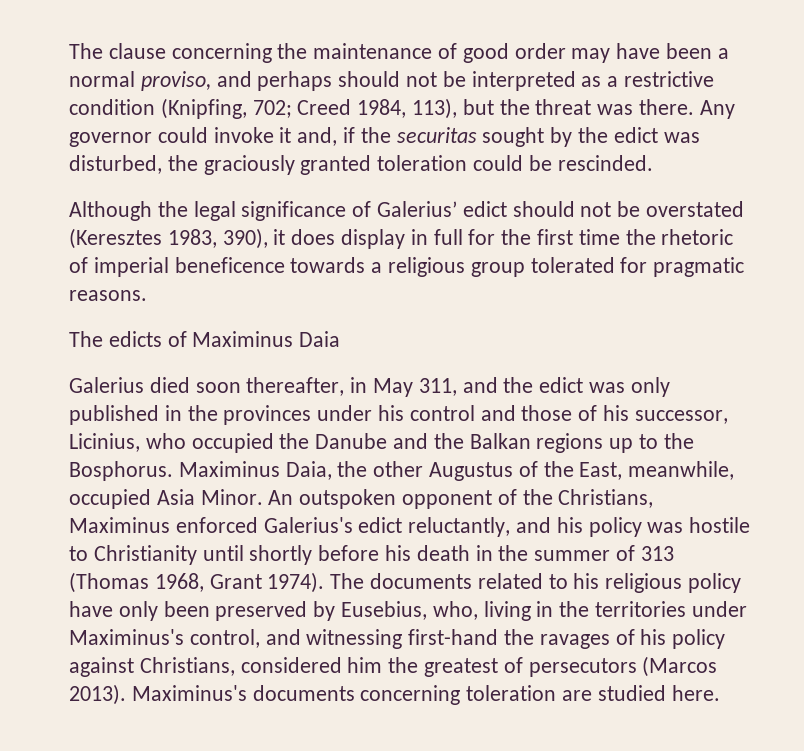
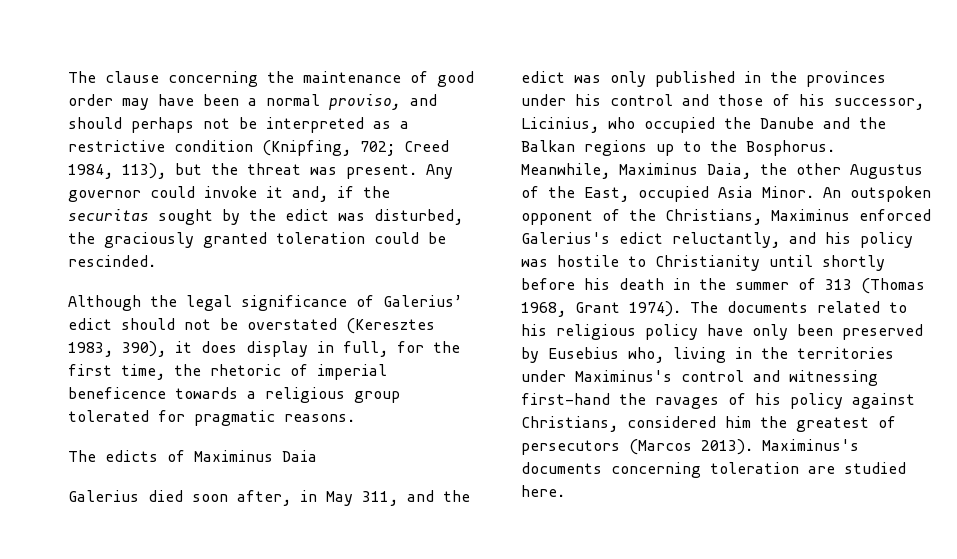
[257,71,401,91] perhaps should -> [68,117,194,133] should perhaps
[639,99,695,115] there. -> [346,164,417,179] present.
[433,229,463,245] full -> [343,341,388,357] full,
[578,229,620,245] time -> [121,364,165,380] time,
[246,377,345,396] thereafter, -> [237,490,291,506] after,
(173, 471) none -> [521,163,610,179] Meanwhile,
[628,461,735,480] meanwhile, -> (629, 194) none
[341,601,428,620] Eusebius, -> [548,347,619,359] Eusebius
[189,629,260,648] control, -> [681,370,744,382] control

